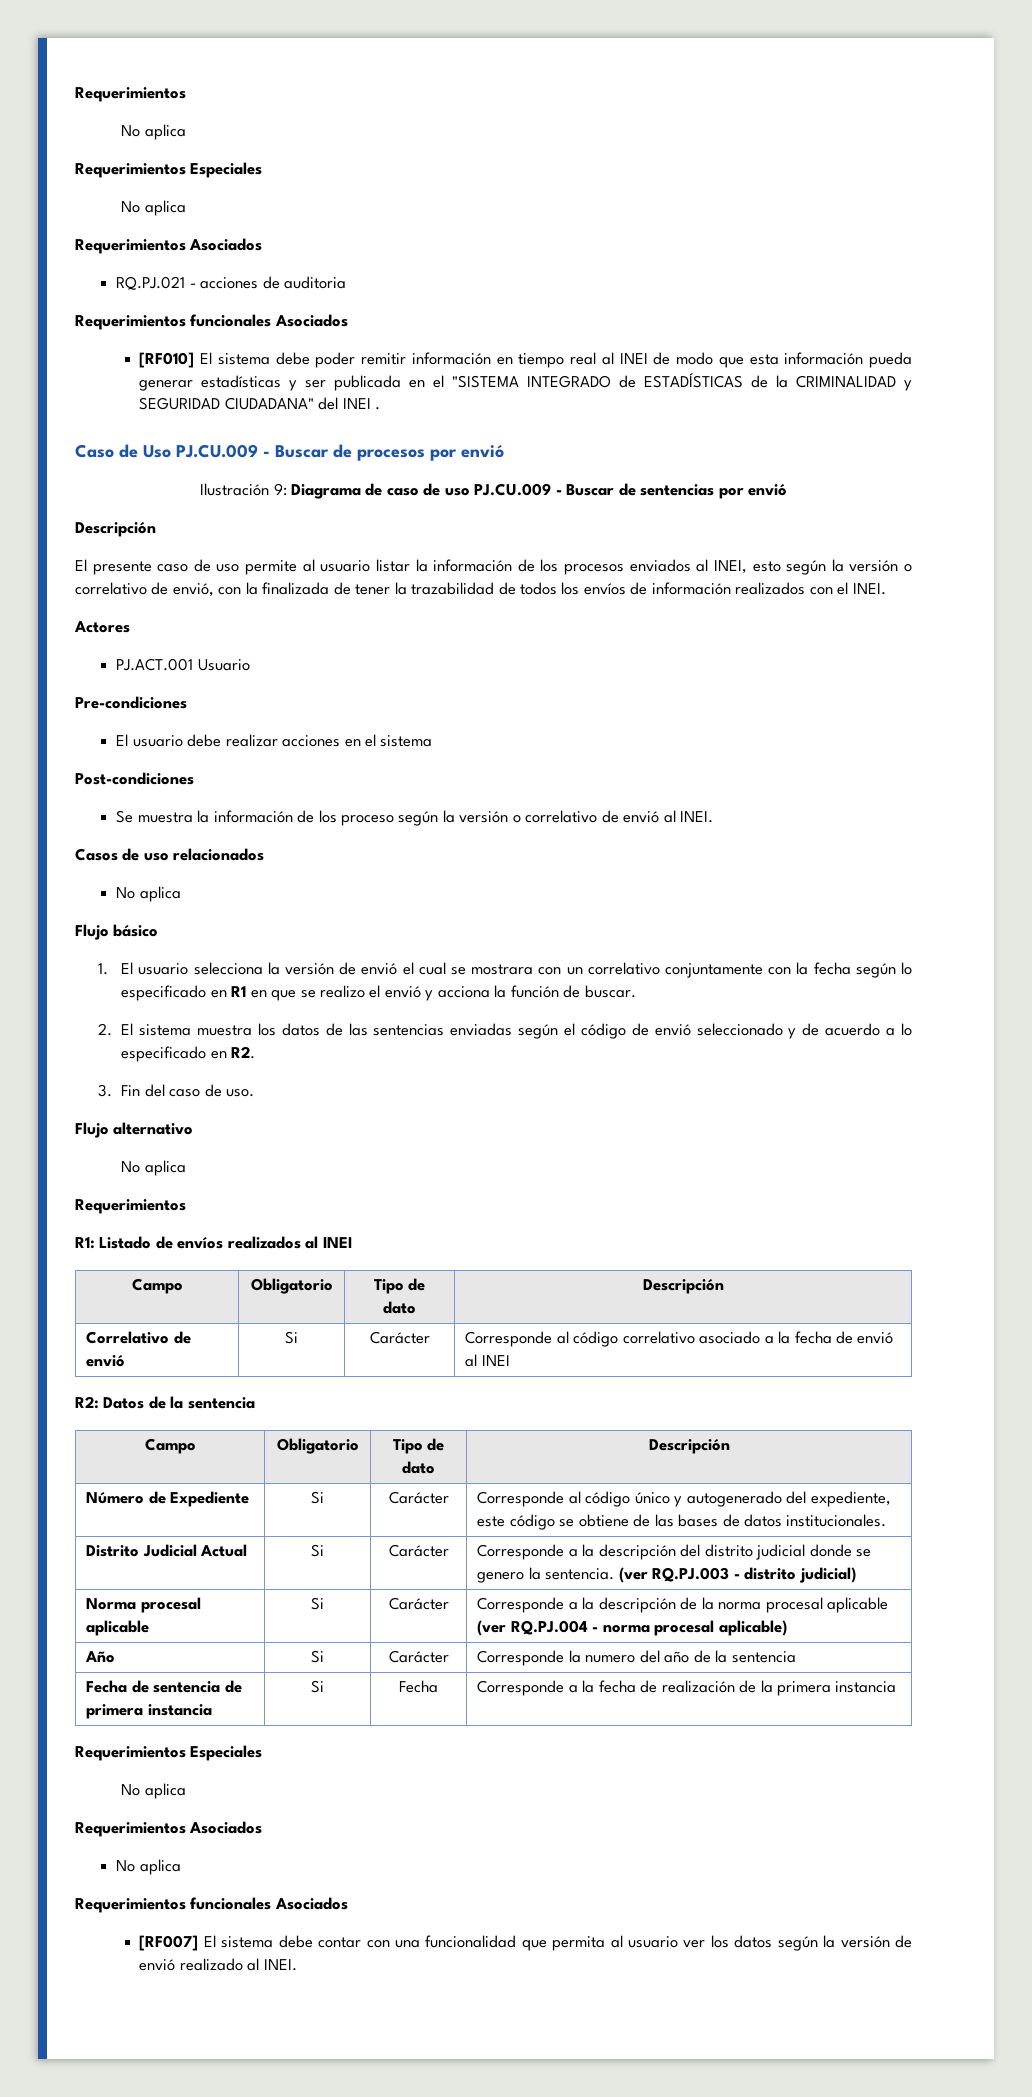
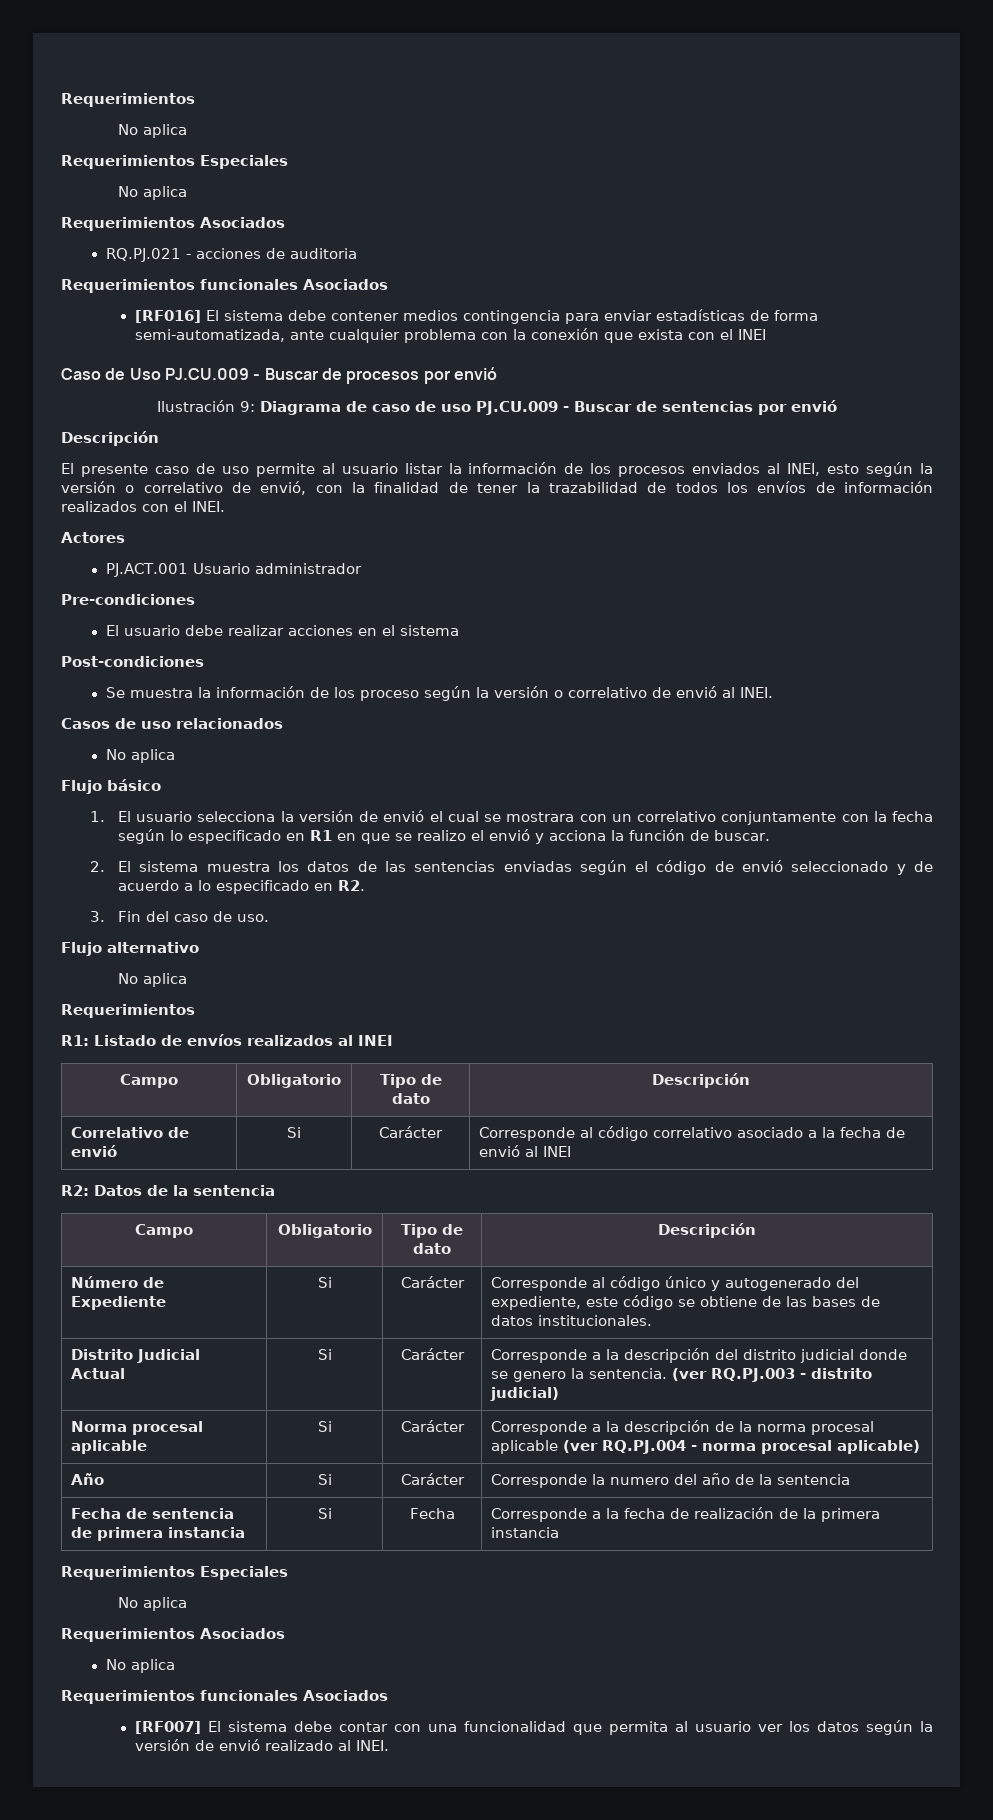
[139,352,912,368] [139,372,913,391] [139,397,381,410] [RF010] El sistema debe poder remitir información en tiempo real al INEI de modo que esta información pueda generar estadísticas y ser publicada en el "SISTEMA INTEGRADO de ESTADÍSTICAS de la CRIMINALIDAD y SEGURIDAD CIUDADANA" del INEI . -> [134,309,818,324] [134,328,766,343] [RF016] El sistema debe contener medios contingencia para enviar estadísticas de forma semi-automatizada, ante cualquier problema con la conexión que exista con el INEI
[262,582,330,595] finalizada -> [374,482,440,493] finalidad
(250, 665) none -> [254,563,362,574] administrador

